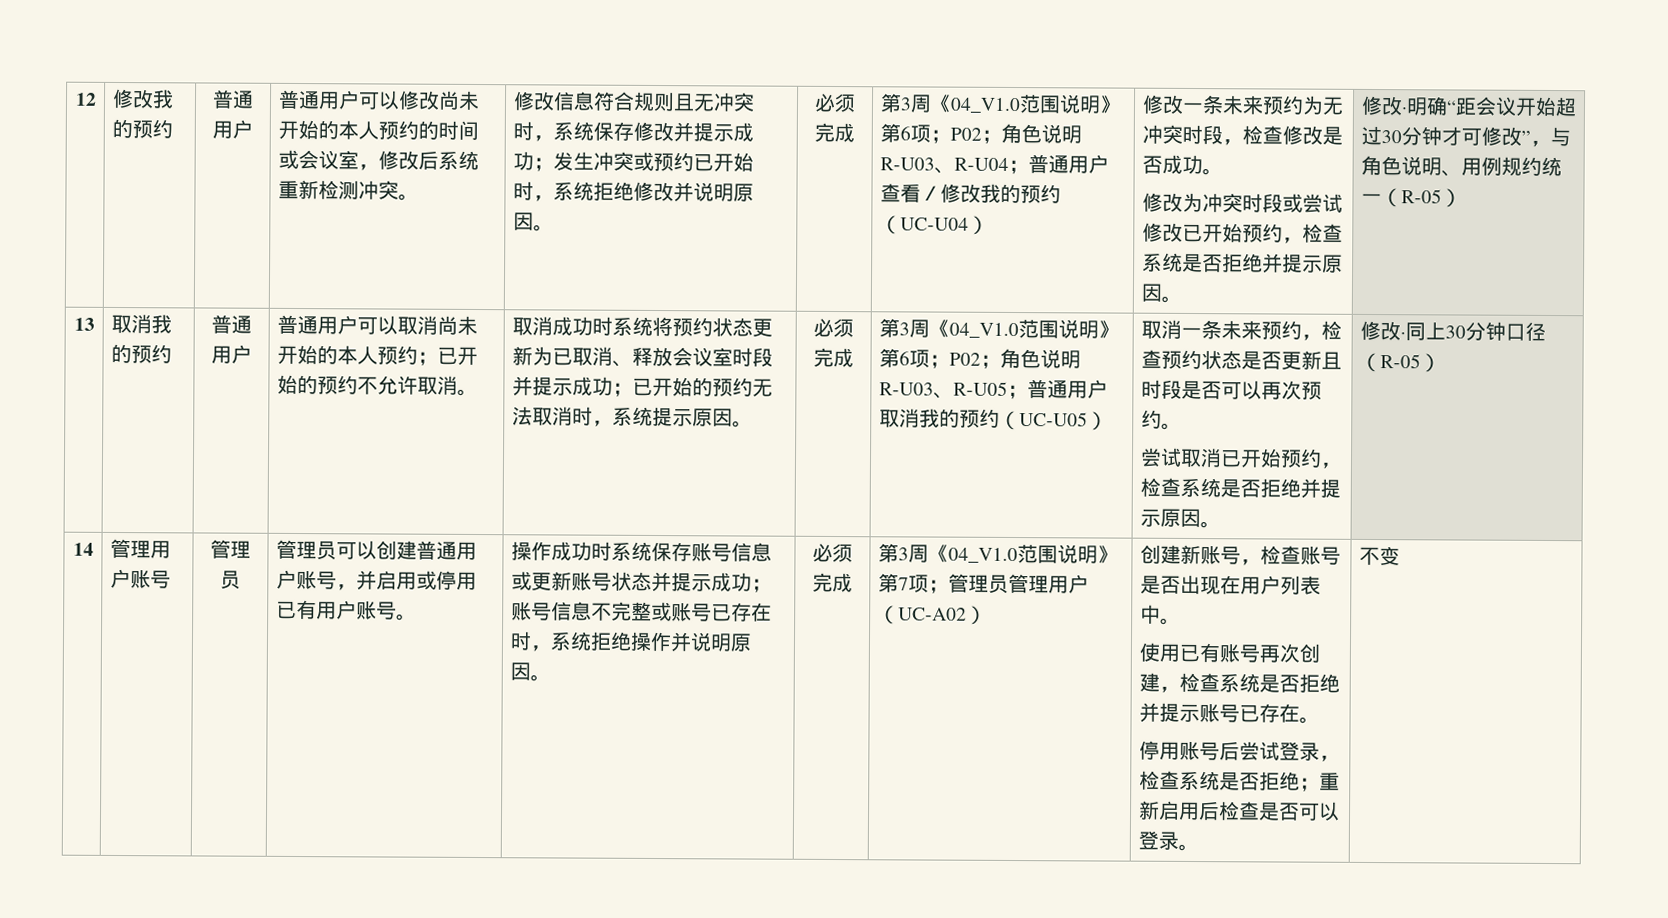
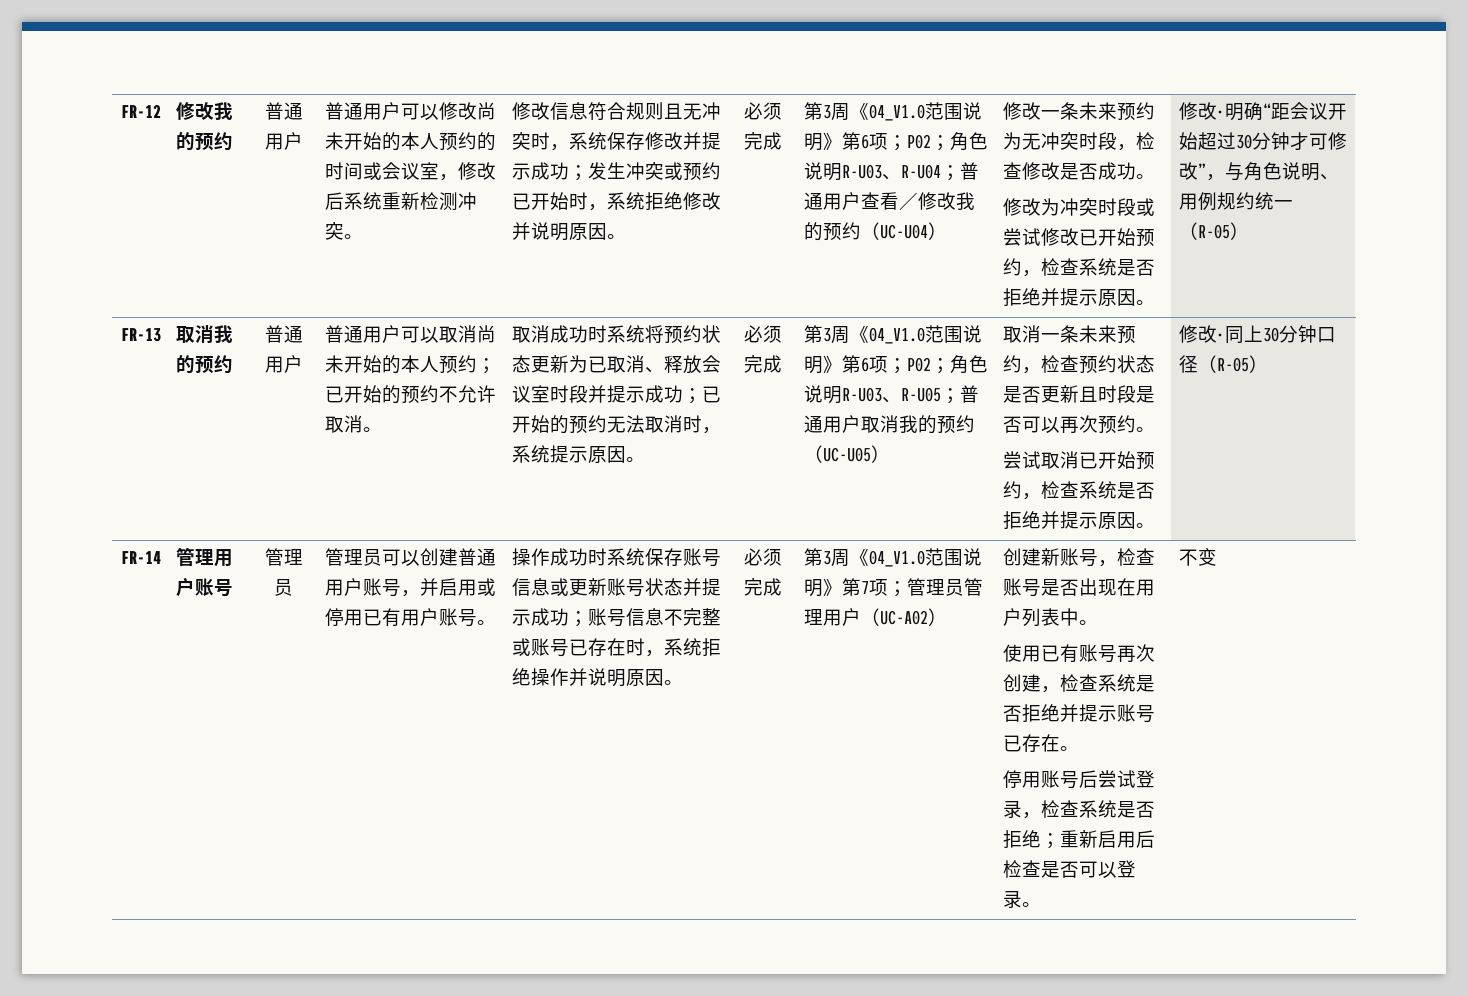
[74,92,97,106] 12 -> [120,104,161,118] FR-12
[73,317,95,331] 13 -> [120,328,161,342] FR-13
[72,542,94,556] 14 -> [120,551,161,564] FR-14

